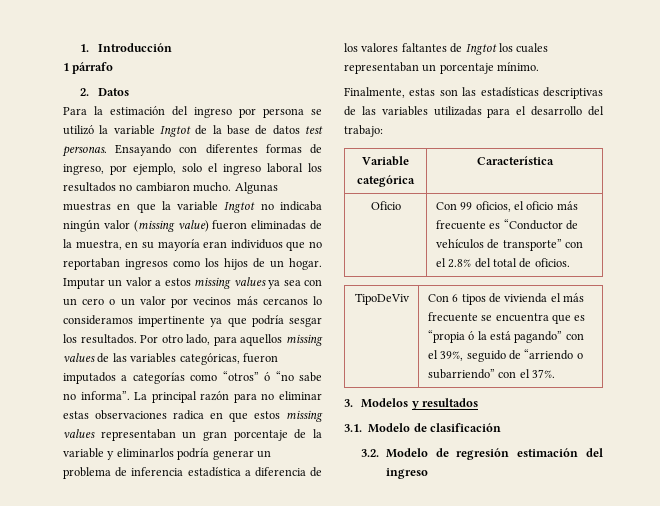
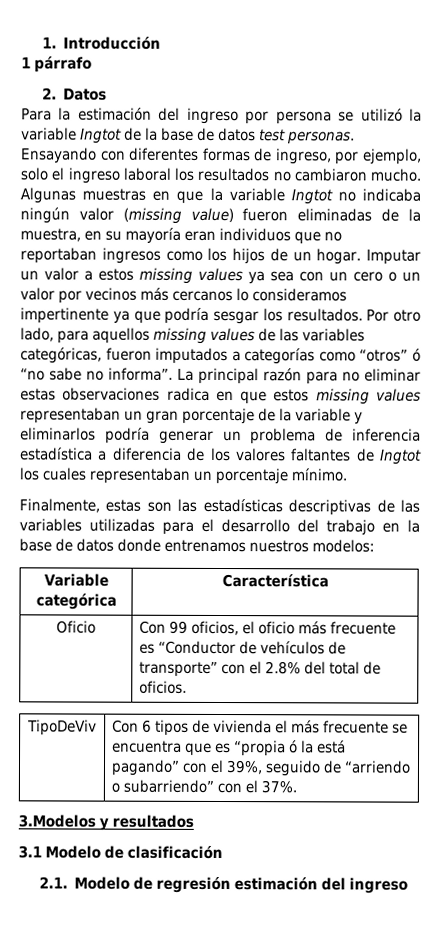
[344,125,383,137] trabajo: -> [326,519,420,536] [19,538,375,553] trabajo en la base de datos donde entrenamos nuestros modelos:
[344,398,409,408] 3. Modelos -> [18,814,96,828] 3.Modelos
[344,424,362,432] 3.1. -> [18,845,42,859] 3.1
[361,449,380,457] 3.2. -> [38,876,68,889] 2.1.

